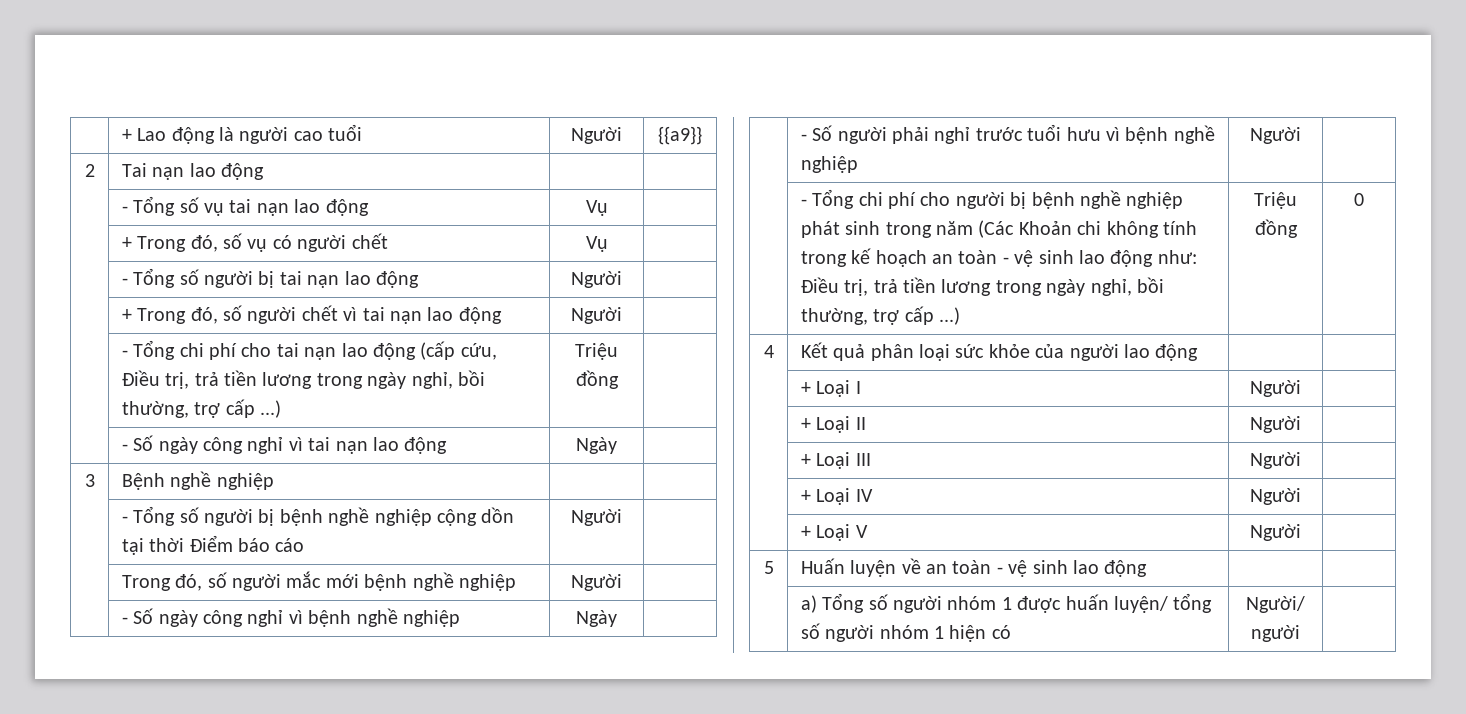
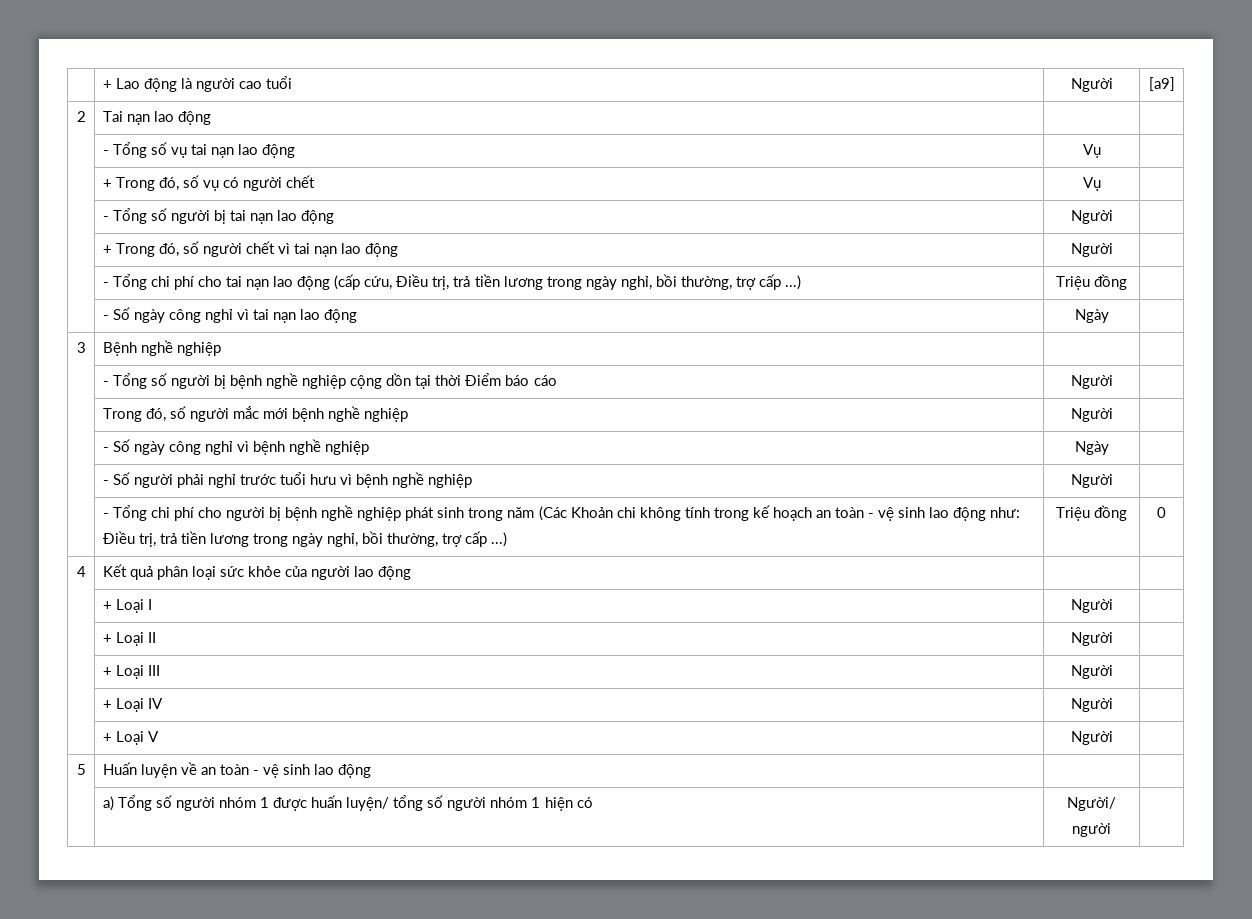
[658,126,702,145] {{a9}} -> [1148,77,1175,91] [a9]

